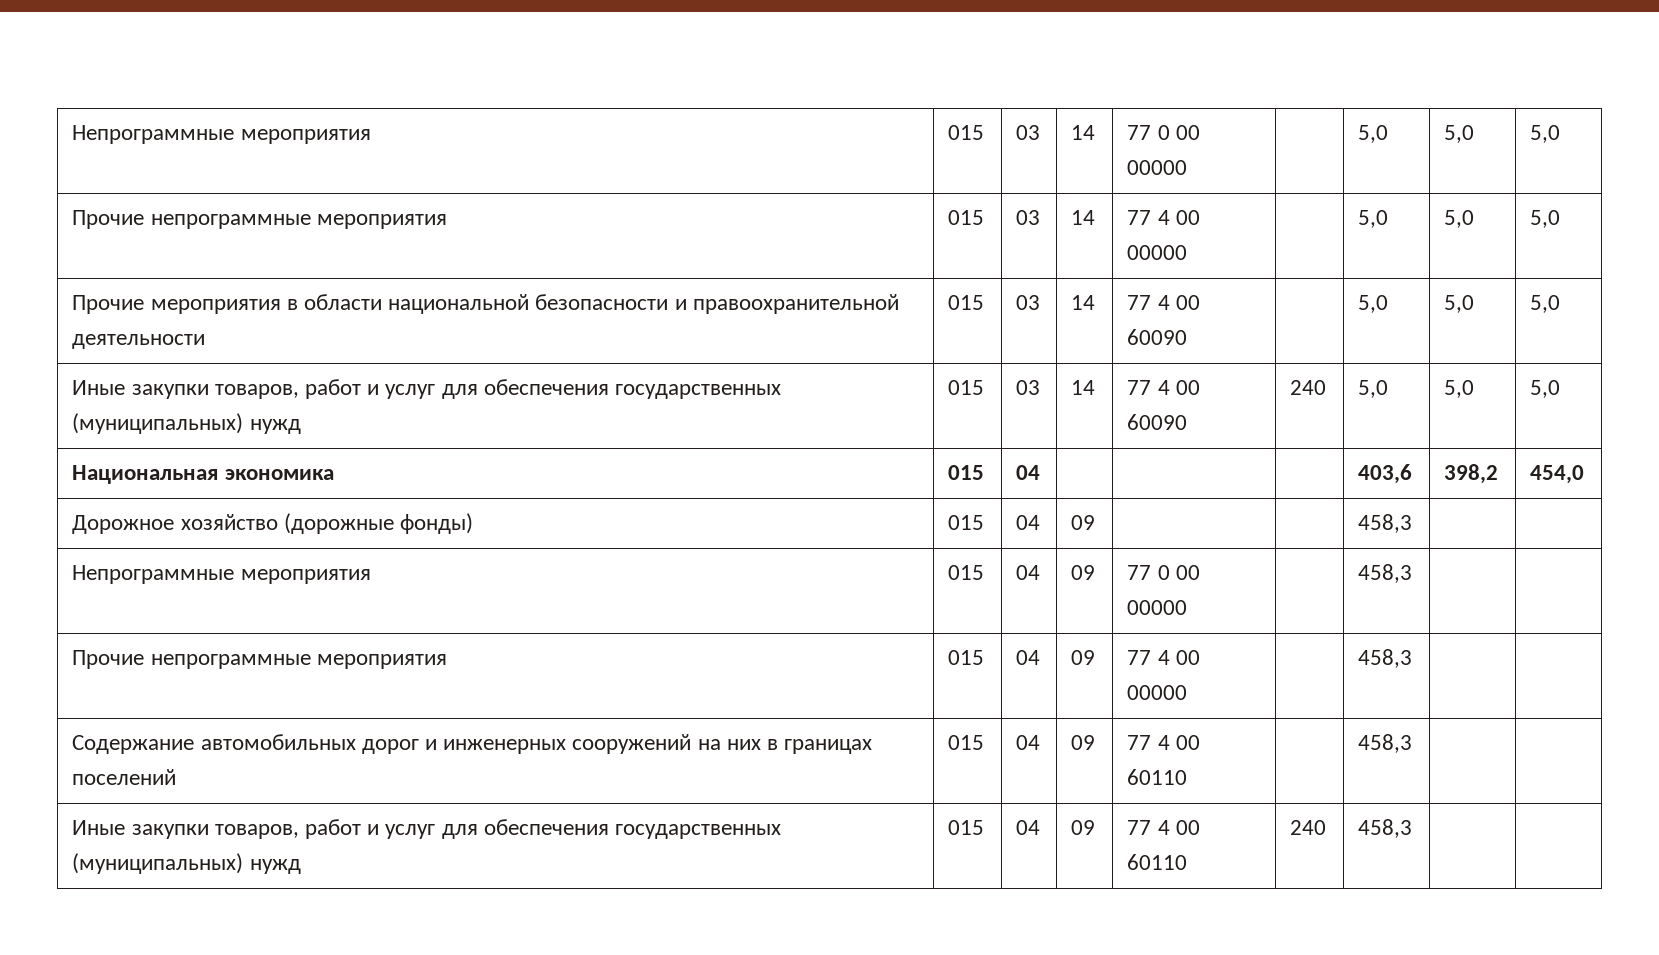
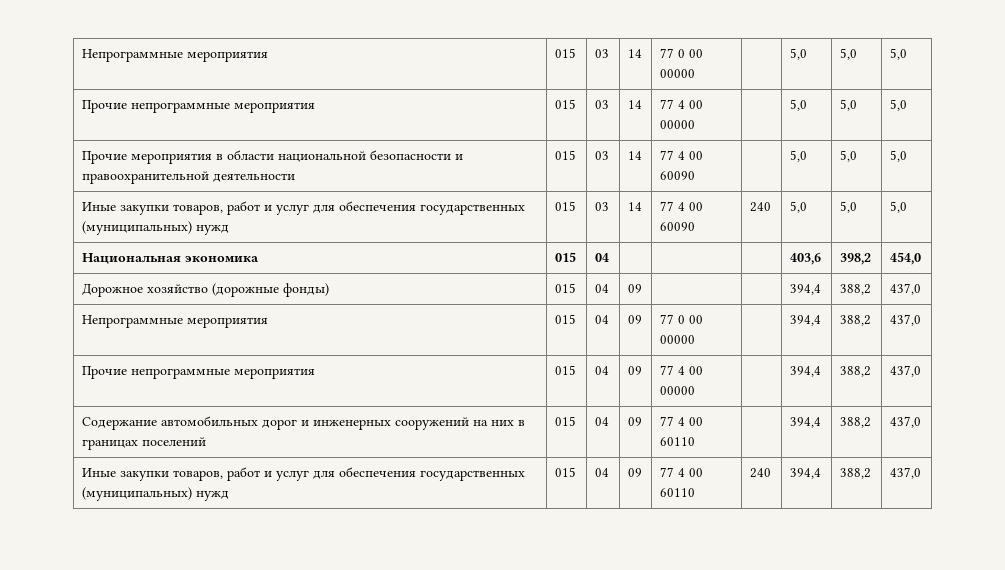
[1358,514,1413,533] 458,3 | | -> [789,284,821,295] [839,284,871,295] [889,283,921,295] 394,4 | 388,2 | 437,0
[1358,564,1413,583] 458,3 | | -> [789,315,821,326] [839,315,871,326] [889,314,921,326] 394,4 | 388,2 | 437,0
[1358,649,1413,668] 458,3 | | -> [789,366,821,377] [839,366,871,377] [889,365,921,377] 394,4 | 388,2 | 437,0
[1358,734,1413,753] 458,3 | | -> [789,417,821,428] [839,417,871,428] [889,416,921,428] 394,4 | 388,2 | 437,0
[1358,819,1413,838] 458,3 | | -> [789,468,821,479] [839,468,871,479] [889,467,921,479] 394,4 | 388,2 | 437,0

